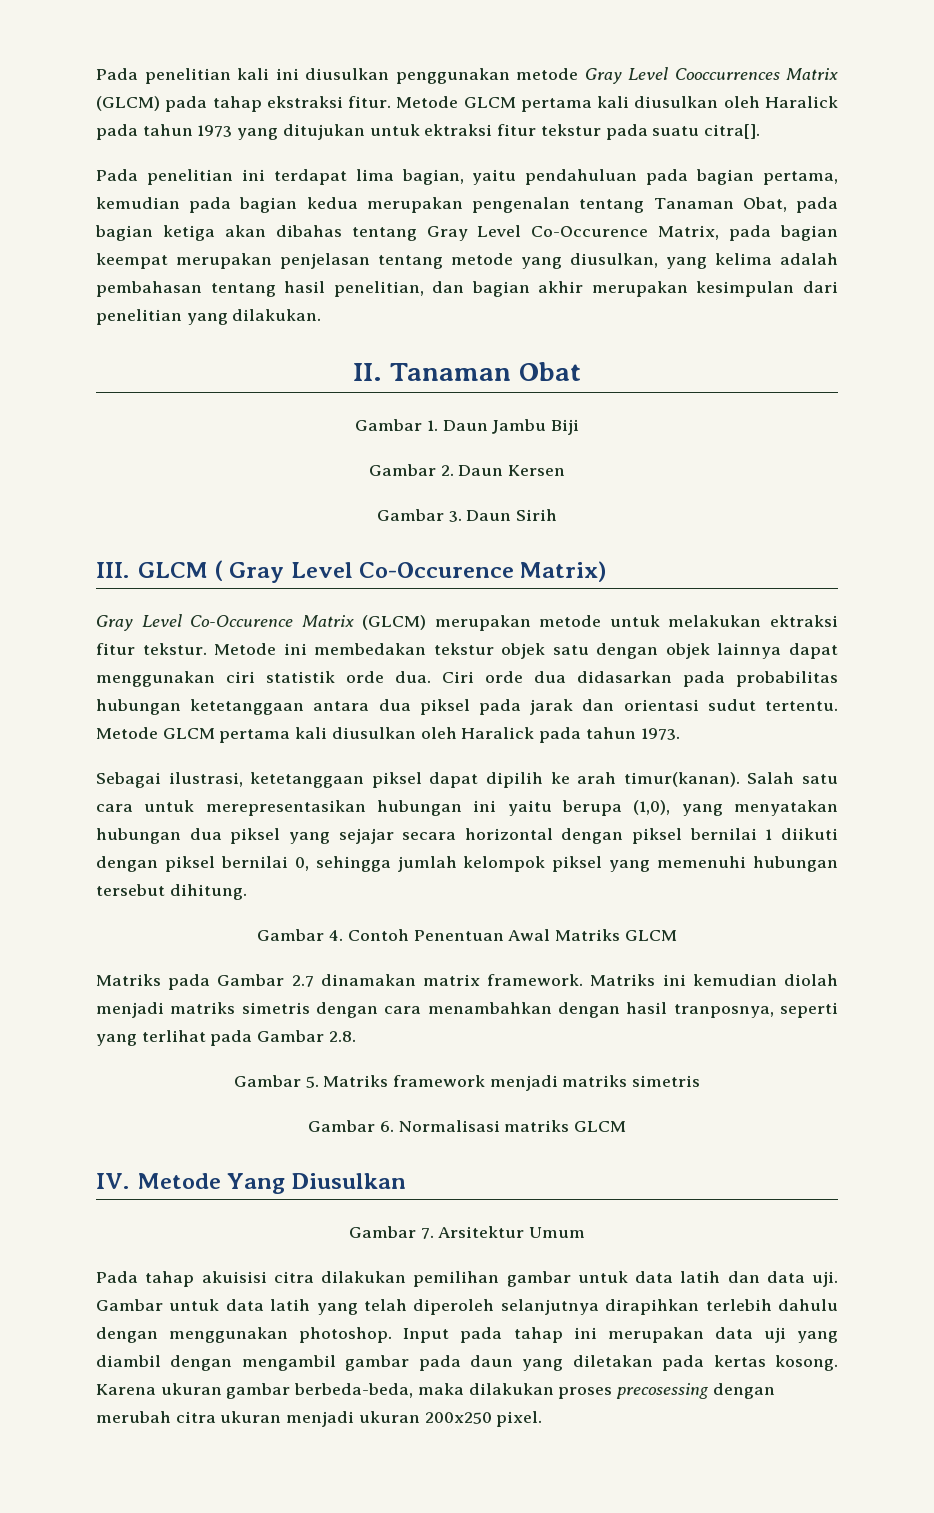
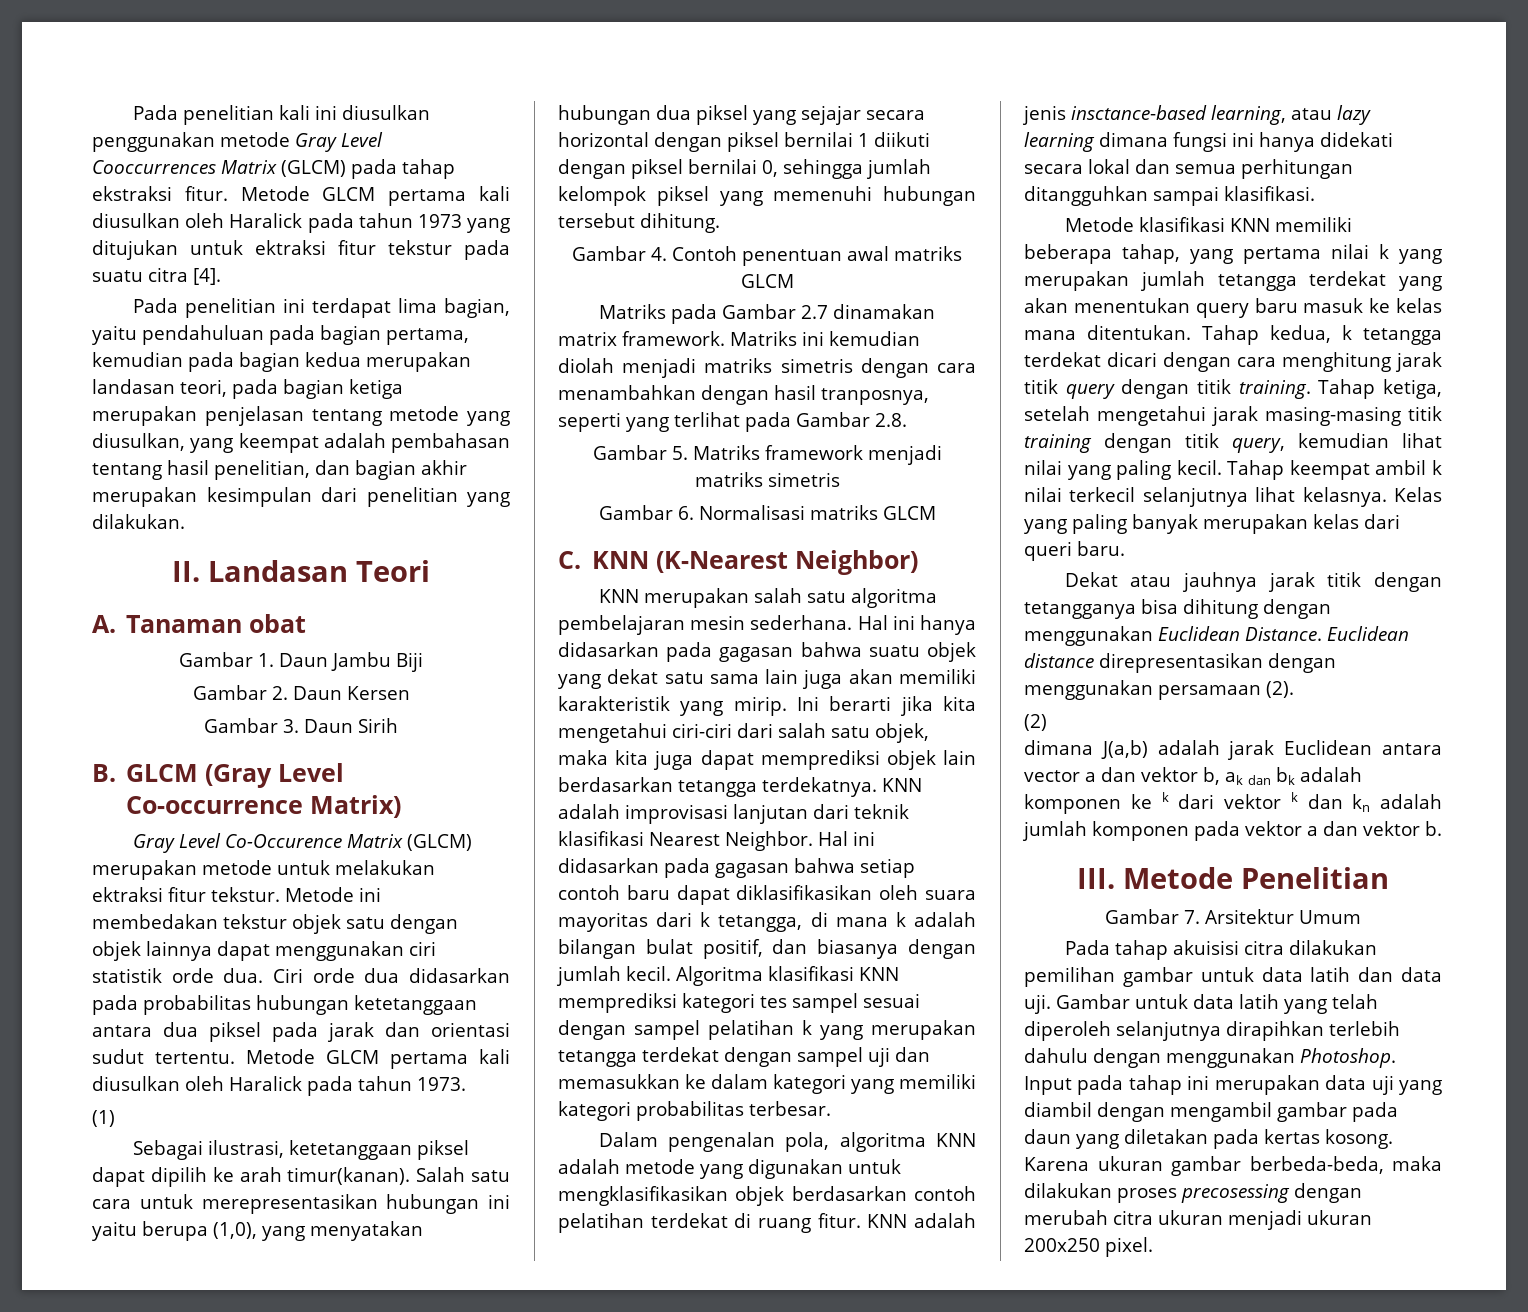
[703,124,760,139] citra[]. -> [148,267,221,285] citra [4].
[472,197,839,213] [95,225,838,241] [96,253,168,269] pengenalan tentang Tanaman Obat, pada bagian ketiga akan dibahas tentang Gray Level Co-Occurence Matrix, pada bagian keempat -> [92,379,403,399] landasan teori, pada bagian ketiga
[715,253,772,265] kelima -> [238,433,319,453] keempat
[389,362,581,381] Tanaman Obat -> [208,560,431,582] [92,614,306,633] Landasan Teori // A. Tanaman obat
[96,560,515,583] III. GLCM ( Gray Level Co-Occurence -> [92,763,344,788] [125,796,303,814] B. GLCM (Gray Level Co-occurrence
(680, 734) none -> [92,1110,115,1127] // (1)
[413,929,620,941] Penentuan Awal Matriks -> [742,246,962,266] penentuan awal matriks
[96,1173,407,1194] IV. Metode Yang Diusulkan -> [558,550,918,575] [598,588,937,608] [558,615,976,635] [558,642,976,662] [558,669,976,689] [558,696,976,716] [558,723,929,743] [558,750,976,770] [558,777,922,797] [558,804,909,824] [558,831,875,851] [558,858,915,878] [558,885,976,905] [558,912,976,932] [558,939,976,959] [556,966,899,986] [558,993,920,1013] [558,1020,976,1040] [558,1047,930,1067] [558,1074,976,1094] [558,1101,831,1121] [598,1132,976,1152] [558,1159,901,1179] [558,1186,976,1206] [558,1213,976,1233] [1022,105,1371,125] [1024,132,1393,152] [1024,159,1353,179] [1024,186,1315,206] [1064,217,1352,232] [1024,244,1442,264] [1024,271,1442,291] [1024,298,1442,318] [1024,325,1442,345] [1024,352,1442,372] [1024,379,1442,399] [1024,406,1442,426] [1024,433,1442,453] [1024,460,1442,480] [1024,487,1442,507] [1024,514,1400,534] [1024,541,1125,561] [1064,572,1442,592] [1024,599,1331,619] [1024,626,1409,646] [1024,653,1336,673] [1024,680,1294,700] [1024,714,1047,731] [1024,740,1442,760] [1024,767,1362,785] [1024,792,1442,814] [1022,821,1442,841] [1077,867,1389,889] C. KNN (K-Nearest Neighbor) // KNN merupakan salah satu algoritma pembelajaran mesin sederhana. Hal ini hanya didasarkan pada gagasan bahwa suatu objek yang dekat satu sama lain juga akan memiliki karakteristik yang mirip. Ini berarti jika kita mengetahui ciri-ciri dari salah satu objek, maka kita juga dapat memprediksi objek lain berdasarkan tetangga terdekatnya. KNN adalah improvisasi lanjutan dari teknik klasifikasi Nearest Neighbor. Hal ini didasarkan pada gagasan bahwa setiap contoh baru dapat diklasifikasikan oleh suara mayoritas dari k tetangga, di mana k adalah bilangan bulat positif, dan biasanya dengan jumlah kecil. Algoritma klasifikasi KNN memprediksi kategori tes sampel sesuai dengan sampel pelatihan k yang merupakan tetangga terdekat dengan sampel uji dan memasukkan ke dalam kategori yang memiliki kategori probabilitas terbesar. // Dalam pengenalan pola, algoritma KNN adalah metode yang digunakan untuk mengklasifikasikan objek berdasarkan contoh pelatihan terdekat di ruang fitur. KNN adalah jenis insctance-based learning, atau lazy learning dimana fungsi ini hanya didekati secara lokal dan semua perhitungan ditangguhkan sampai klasifikasi. // Metode klasifikasi KNN memiliki beberapa tahap, yang pertama nilai k yang merupakan jumlah tetangga terdekat yang akan menentukan query baru masuk ke kelas mana ditentukan. Tahap kedua, k tetangga terdekat dicari dengan cara menghitung jarak titik query dengan titik training. Tahap ketiga, setelah mengetahui jarak masing-masing titik training dengan titik query, kemudian lihat nilai yang paling kecil. Tahap keempat ambil k nilai terkecil selanjutnya lihat kelasnya. Kelas yang paling banyak merupakan kelas dari queri baru. // Dekat atau jauhnya jarak titik dengan tetangganya bisa dihitung dengan menggunakan Euclidean Distance. Euclidean distance direpresentasikan dengan menggunakan persamaan (2). // (2) // dimana J(a,b) adalah jarak Euclidean antara vector a dan vektor b, ak dan bk adalah komponen ke k dari vektor k dan kn adalah jumlah komponen pada vektor a dan vektor b. // III. Metode Penelitian
[299,1327,393,1343] photoshop. -> [1300,1048,1396,1068] Photoshop.

